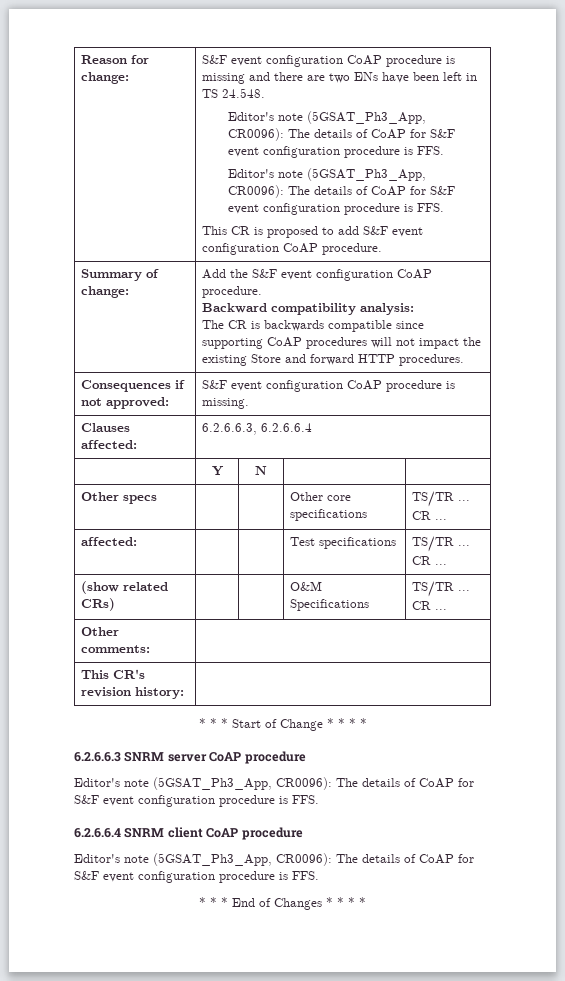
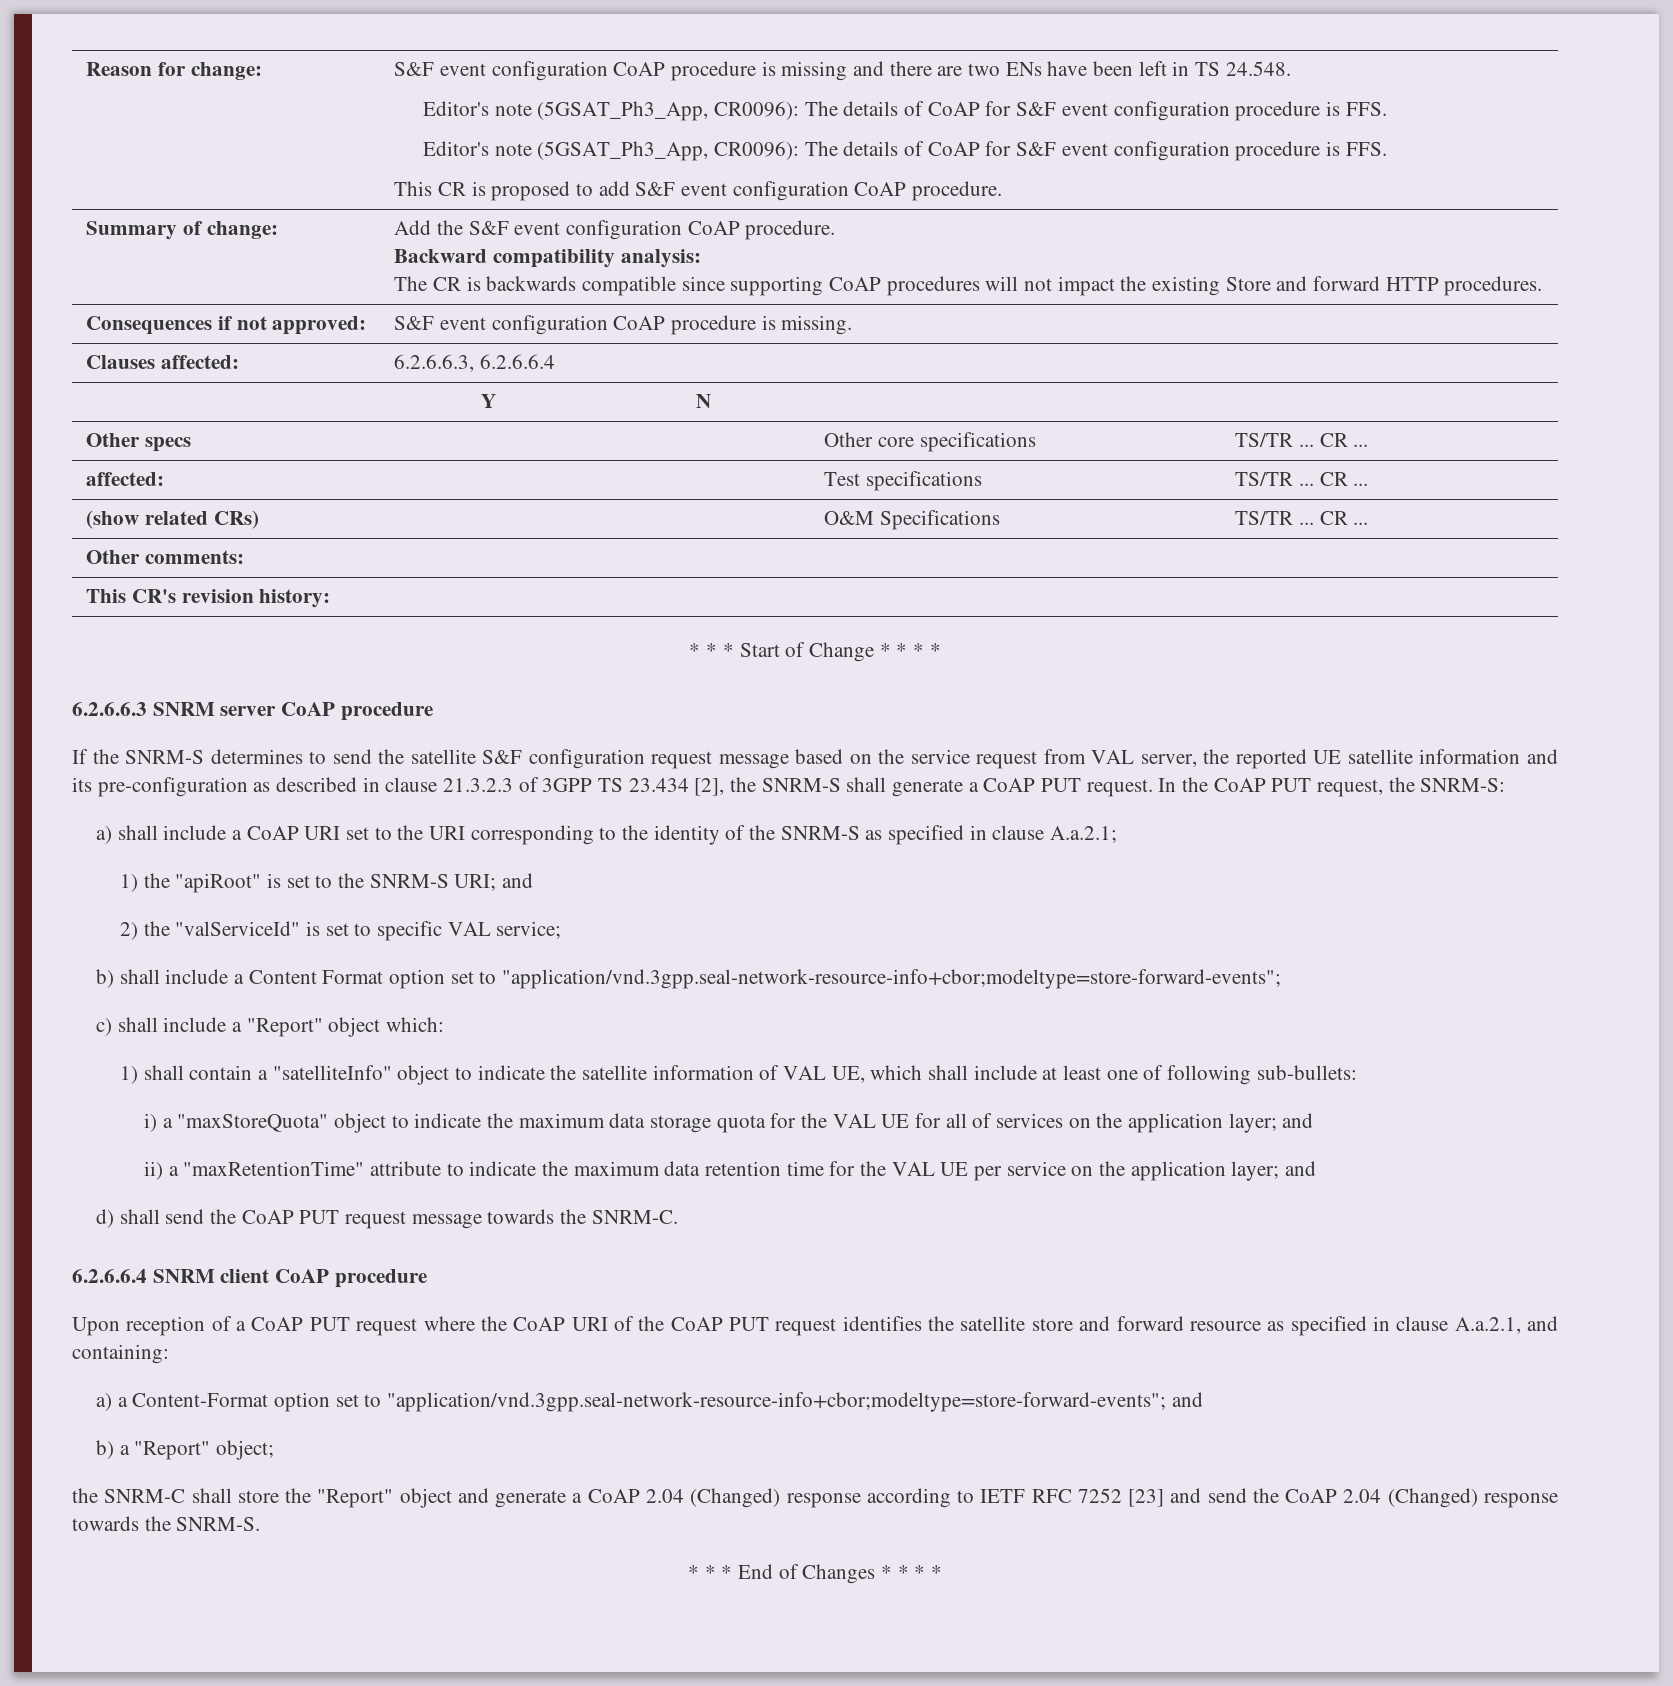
[74,777,474,790] [74,795,319,807] Editor's note (5GSAT_Ph3_App, CR0096): The details of CoAP for S&F event configuration procedure is FFS. -> [72,749,1558,769] [72,777,1506,797] [96,825,1118,845] [120,873,534,893] [120,921,562,941] [96,969,1282,989] [96,1017,445,1037] [120,1065,1357,1085] [144,1113,1314,1133] [144,1161,1317,1181] [96,1209,678,1229] If the SNRM-S determines to send the satellite S&F configuration request message based on the service request from VAL server, the reported UE satellite information and its pre-configuration as described in clause 21.3.2.3 of 3GPP TS 23.434 [2], the SNRM-S shall generate a CoAP PUT request. In the CoAP PUT request, the SNRM-S: // a) shall include a CoAP URI set to the URI corresponding to the identity of the SNRM-S as specified in clause A.a.2.1; // 1) the "apiRoot" is set to the SNRM-S URI; and // 2) the "valServiceId" is set to specific VAL service; // b) shall include a Content Format option set to "application/vnd.3gpp.seal-network-resource-info+cbor;modeltype=store-forward-events"; // c) shall include a "Report" object which: // 1) shall contain a "satelliteInfo" object to indicate the satellite information of VAL UE, which shall include at least one of following sub-bullets: // i) a "maxStoreQuota" object to indicate the maximum data storage quota for the VAL UE for all of services on the application layer; and // ii) a "maxRetentionTime" attribute to indicate the maximum data retention time for the VAL UE per service on the application layer; and // d) shall send the CoAP PUT request message towards the SNRM-C.
[74,853,474,866] [74,871,319,883] Editor's note (5GSAT_Ph3_App, CR0096): The details of CoAP for S&F event configuration procedure is FFS. -> [72,1316,1559,1336] [72,1344,169,1364] [96,1392,1203,1412] [96,1440,275,1460] [72,1488,1558,1508] [72,1516,261,1531] Upon reception of a CoAP PUT request where the CoAP URI of the CoAP PUT request identifies the satellite store and forward resource as specified in clause A.a.2.1, and containing: // a) a Content-Format option set to "application/vnd.3gpp.seal-network-resource-info+cbor;modeltype=store-forward-events"; and // b) a "Report" object; // the SNRM-C shall store the "Report" object and generate a CoAP 2.04 (Changed) response according to IETF RFC 7252 [23] and send the CoAP 2.04 (Changed) response towards the SNRM-S.

